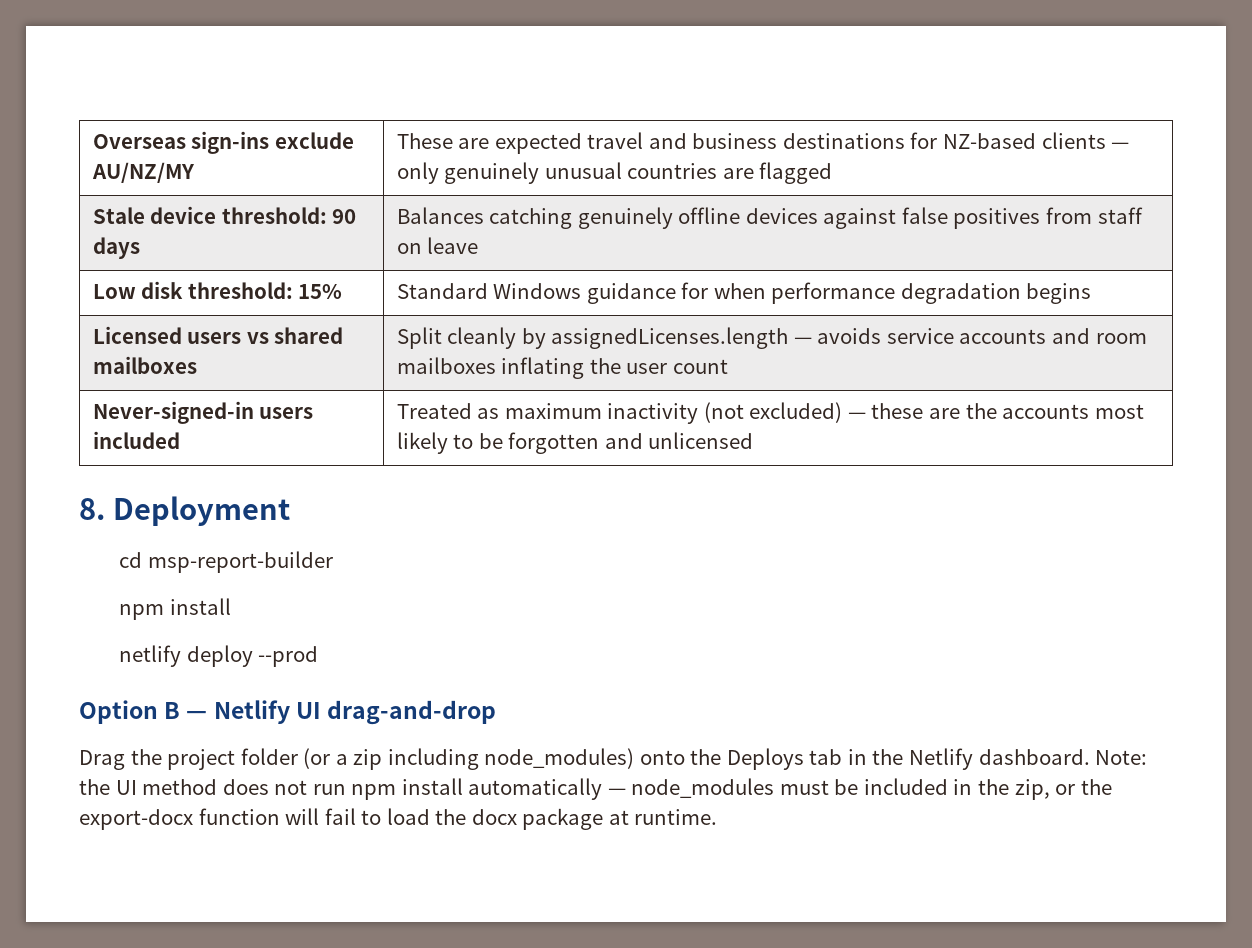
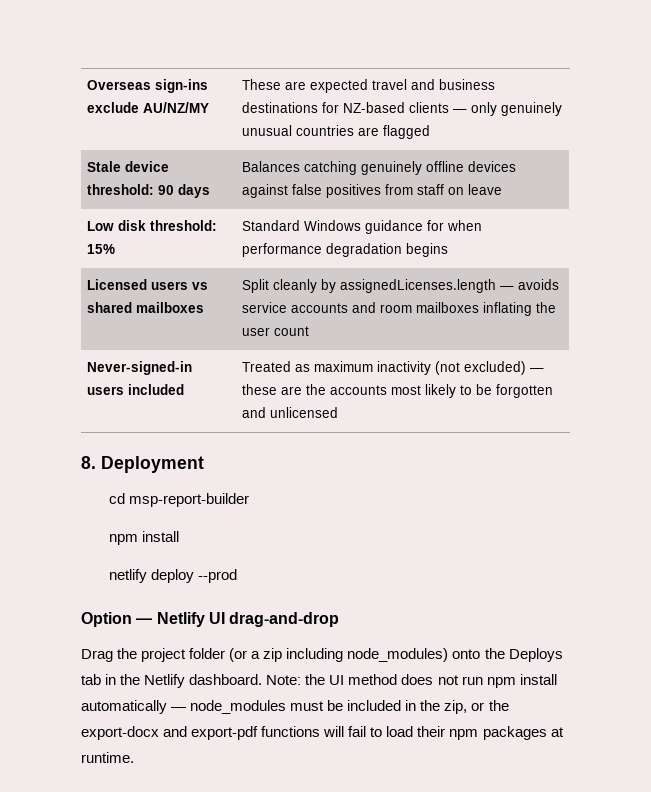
[164,702,181,719] B -> (132, 619) none
[198,808,280,825] function -> [163,726,321,740] and export-pdf functions
[435,808,604,830] the docx package -> [417,726,547,740] their npm packages

